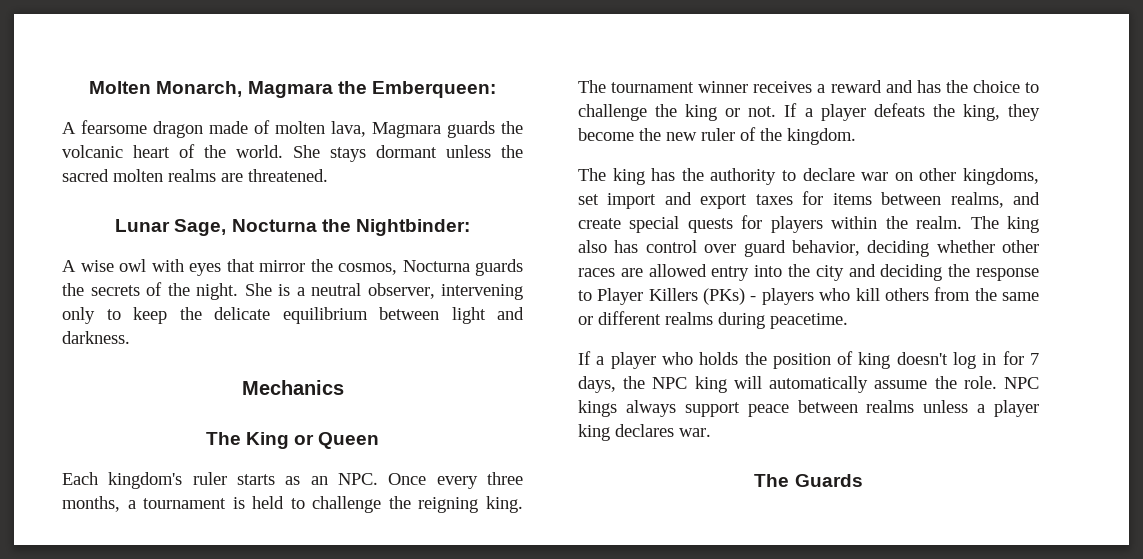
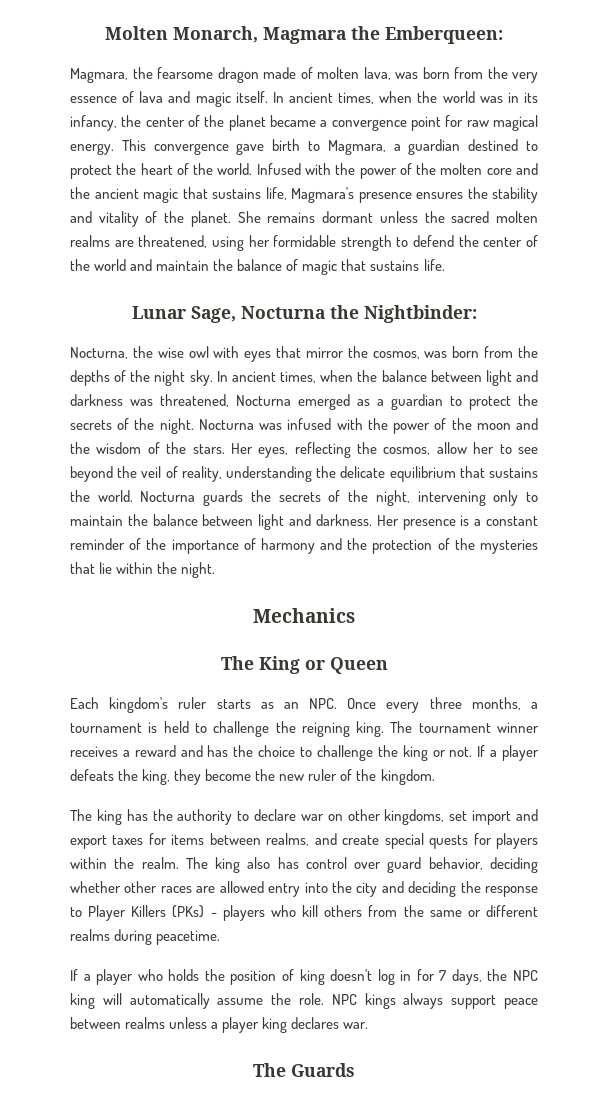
[62,122,76,134] A -> [70,67,153,83] Magmara, the
[372,121,523,138] [62,144,366,162] Magmara guards the volcanic heart of the world. She stays -> [395,67,538,83] [70,91,539,107] [70,115,538,131] [70,139,538,155] [70,163,538,179] [70,187,538,203] [70,211,316,227] was born from the very essence of lava and magic itself. In ancient times, when the world was in its infancy, the center of the planet became a convergence point for raw magical energy. This convergence gave birth to Magmara, a guardian destined to protect the heart of the world. Infused with the power of the molten core and the ancient magic that sustains life, Magmara's presence ensures the stability and vitality of the planet. She remains
[248,169,328,182] threatened. -> [138,235,538,251] [70,259,445,275] threatened, using her formidable strength to defend the center of the world and maintain the balance of magic that sustains life.
[62,260,76,272] A -> [70,346,153,359] Nocturna, the
(397, 269) none -> [424,346,539,358] [70,370,538,386] [70,394,538,410] [70,418,538,434] [70,442,538,458] [70,466,538,482] [70,490,133,502] was born from the depths of the night sky. In ancient times, when the balance between light and darkness was threatened, Nocturna emerged as a guardian to protect the secrets of the night. Nocturna was infused with the power of the moon and the wisdom of the stars. Her eyes, reflecting the cosmos, allow her to see beyond the veil of reality, understanding the delicate equilibrium that sustains the world.
[196,283,523,300] [62,307,524,324] [62,331,130,344] night. She is a neutral observer, intervening only to keep the delicate equilibrium between light and darkness. -> [375,490,539,506] [70,514,538,530] [70,538,538,554] [70,562,216,578] night, intervening only to maintain the balance between light and darkness. Her presence is a constant reminder of the importance of harmony and the protection of the mysteries that lie within the night.

